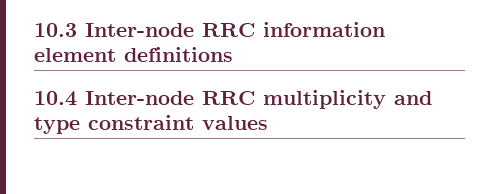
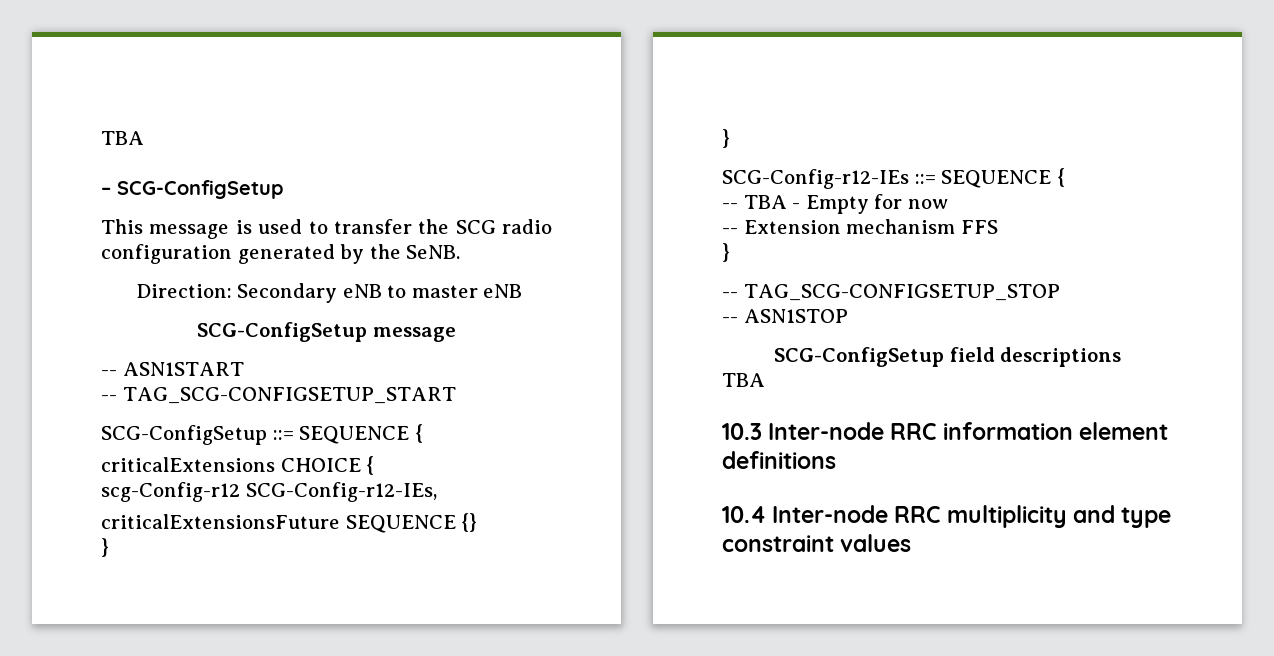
(34, 30) none -> [101,131,144,145] [101,180,283,199] [101,219,552,239] [101,244,461,264] [135,283,523,303] [197,322,456,342] [101,362,244,376] [101,387,456,404] [101,424,423,445] [101,456,375,475] [101,482,437,502] [101,513,478,533] [101,538,109,557] [722,129,730,148] [722,168,1065,189] [722,194,948,214] [722,219,998,234] [722,243,730,262] [722,284,1060,301] [722,309,848,323] [773,347,1122,367] [722,373,765,387] TBA // – SCG-ConfigSetup // This message is used to transfer the SCG radio configuration generated by the SeNB. // Direction: Secondary eNB to master eNB // SCG-ConfigSetup message // -- ASN1START // -- TAG_SCG-CONFIGSETUP_START // SCG-ConfigSetup ::= SEQUENCE { // criticalExtensions CHOICE { // scg-Config-r12 SCG-Config-r12-IEs, // criticalExtensionsFuture SEQUENCE {} // } // } // SCG-Config-r12-IEs ::= SEQUENCE { // -- TBA - Empty for now // -- Extension mechanism FFS // } // -- TAG_SCG-CONFIGSETUP_STOP // -- ASN1STOP // SCG-ConfigSetup field descriptions // TBA //

